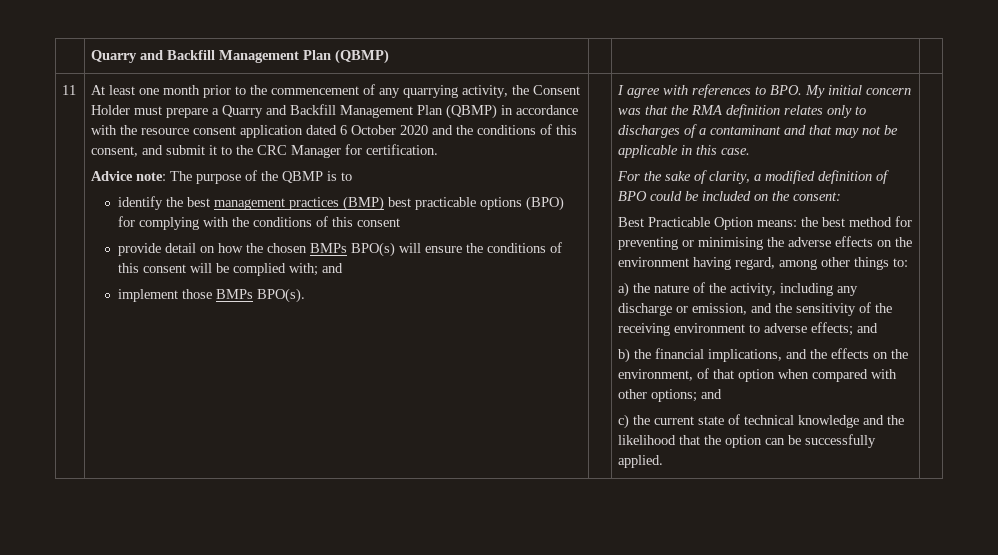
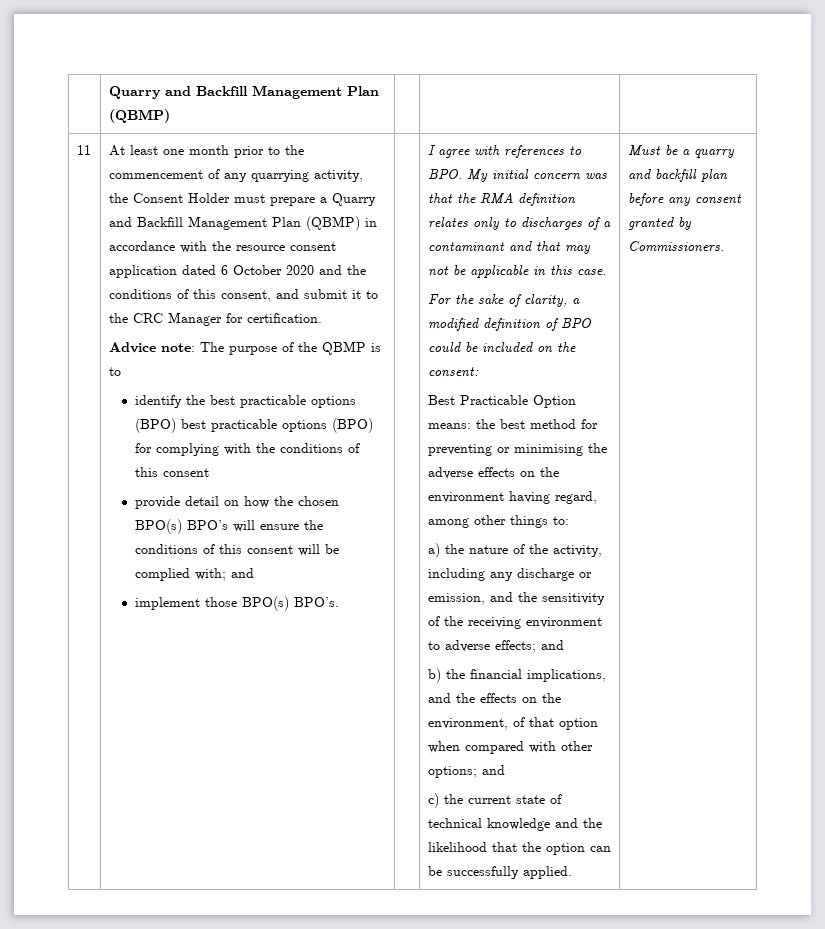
[214,196,385,211] management practices (BMP) -> [239,395,356,408] [134,418,176,433] practicable options (BPO)
[310,242,396,257] BMPs BPO(s) -> [134,519,228,534] BPO(s) BPO’s
[216,288,306,303] BMPs BPO(s). -> [241,596,339,611] BPO(s) BPO’s.
(664, 461) none -> [627,145,735,158] [627,169,728,182] [627,193,742,206] [627,217,692,230] [627,241,724,252] Must be a quarry and backfill plan before any consent granted by Commissioners.

